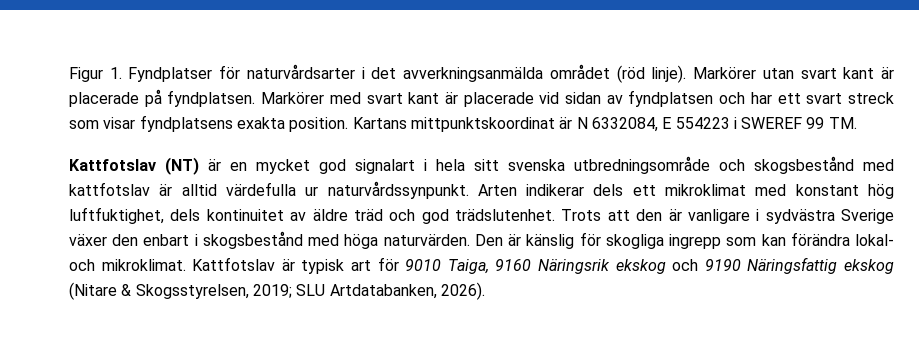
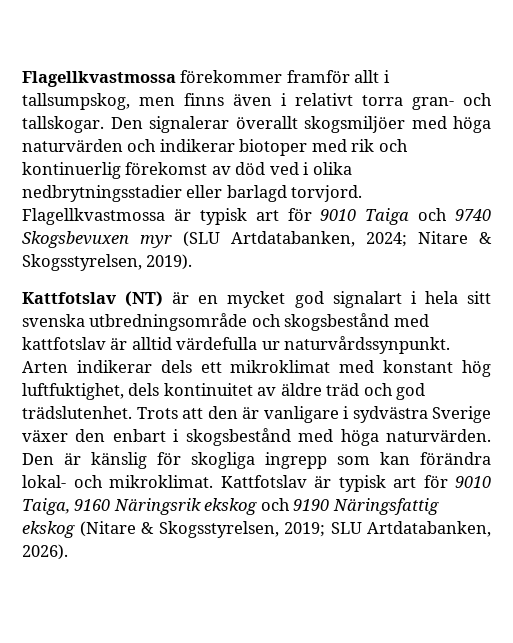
[69,64,895,83] [69,89,895,107] [69,115,857,132] Figur 1. Fyndplatser för naturvårdsarter i det avverkningsanmälda området (röd linje). Markörer utan svart kant är placerade på fyndplatsen. Markörer med svart kant är placerade vid sidan av fyndplatsen och har ett svart streck som visar fyndplatsens exakta position. Kartans mittpunktskoordinat är N 6332084, E 554223 i SWEREF 99 TM. -> [22,70,390,87] [22,93,492,110] [22,116,491,133] [22,139,408,156] [22,162,352,179] [22,185,363,202] [22,208,491,225] [22,231,492,248] [22,254,193,271] Flagellkvastmossa förekommer framför allt i tallsumpskog, men finns även i relativt torra gran- och tallskogar. Den signalerar överallt skogsmiljöer med höga naturvärden och indikerar biotoper med rik och kontinuerlig förekomst av död ved i olika nedbrytningsstadier eller barlagd torvjord. Flagellkvastmossa är typisk art för 9010 Taiga och 9740 Skogsbevuxen myr (SLU Artdatabanken, 2024; Nitare & Skogsstyrelsen, 2019).

